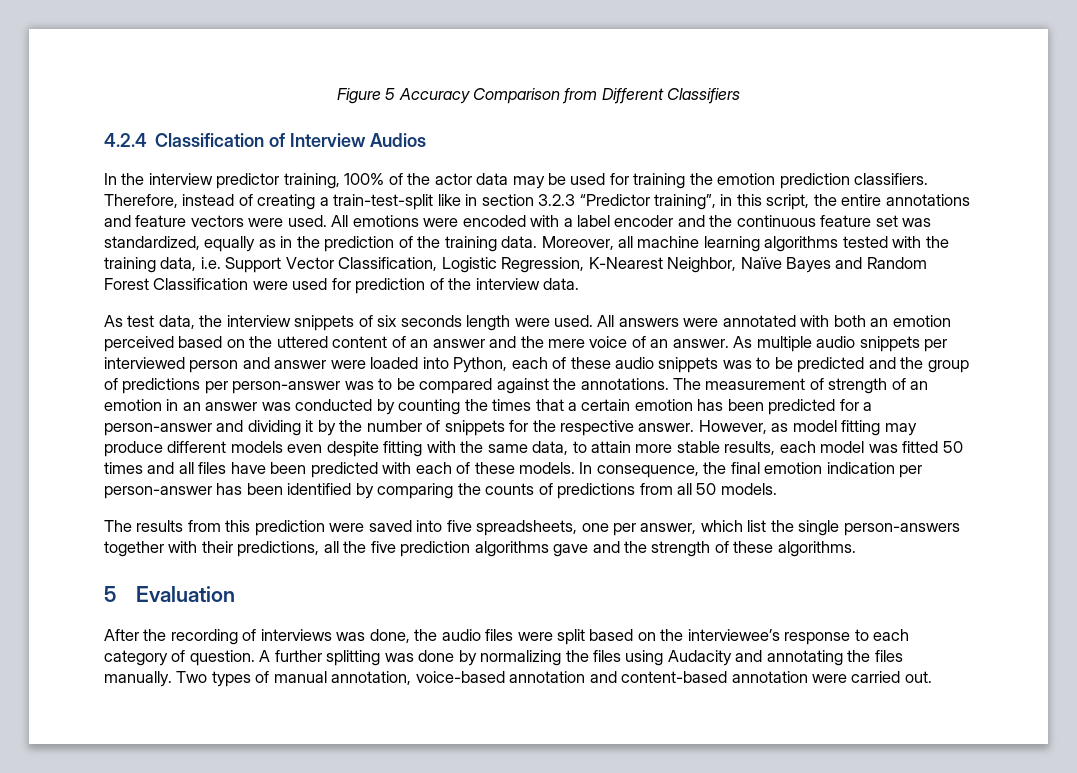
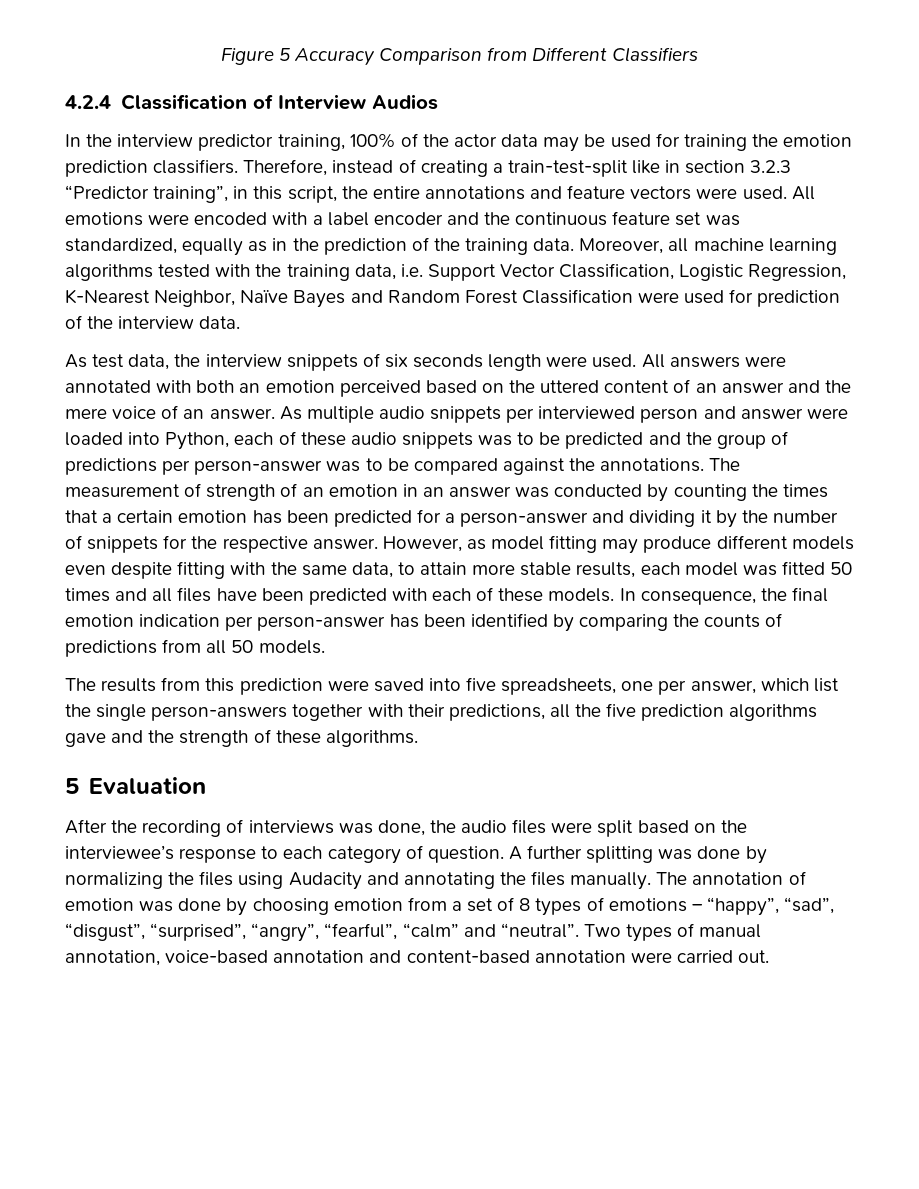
(172, 679) none -> [656,871,806,885] [65,897,835,916] [65,923,579,942] The annotation of emotion was done by choosing emotion from a set of 8 types of emotions – “happy”, “sad”, “disgust”, “surprised”, “angry”, “fearful”, “calm” and “neutral”.

